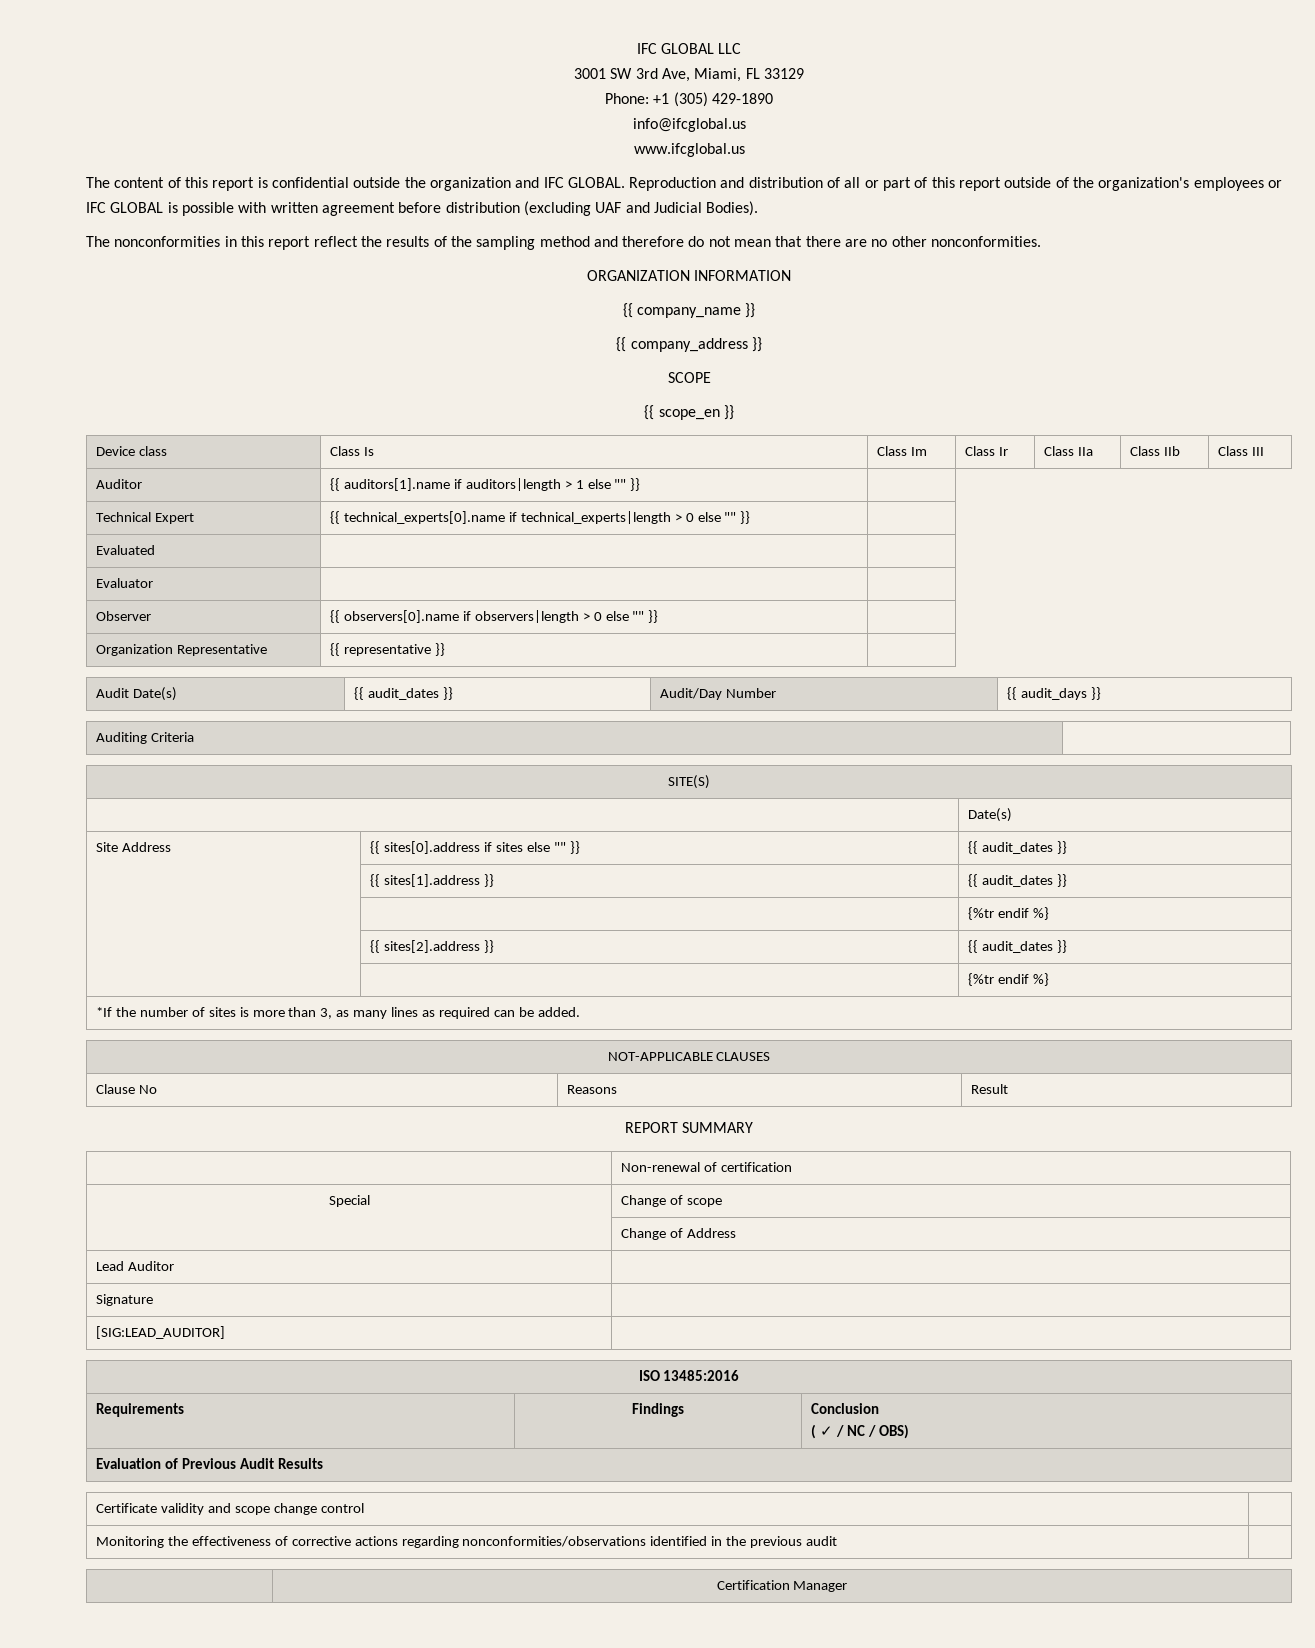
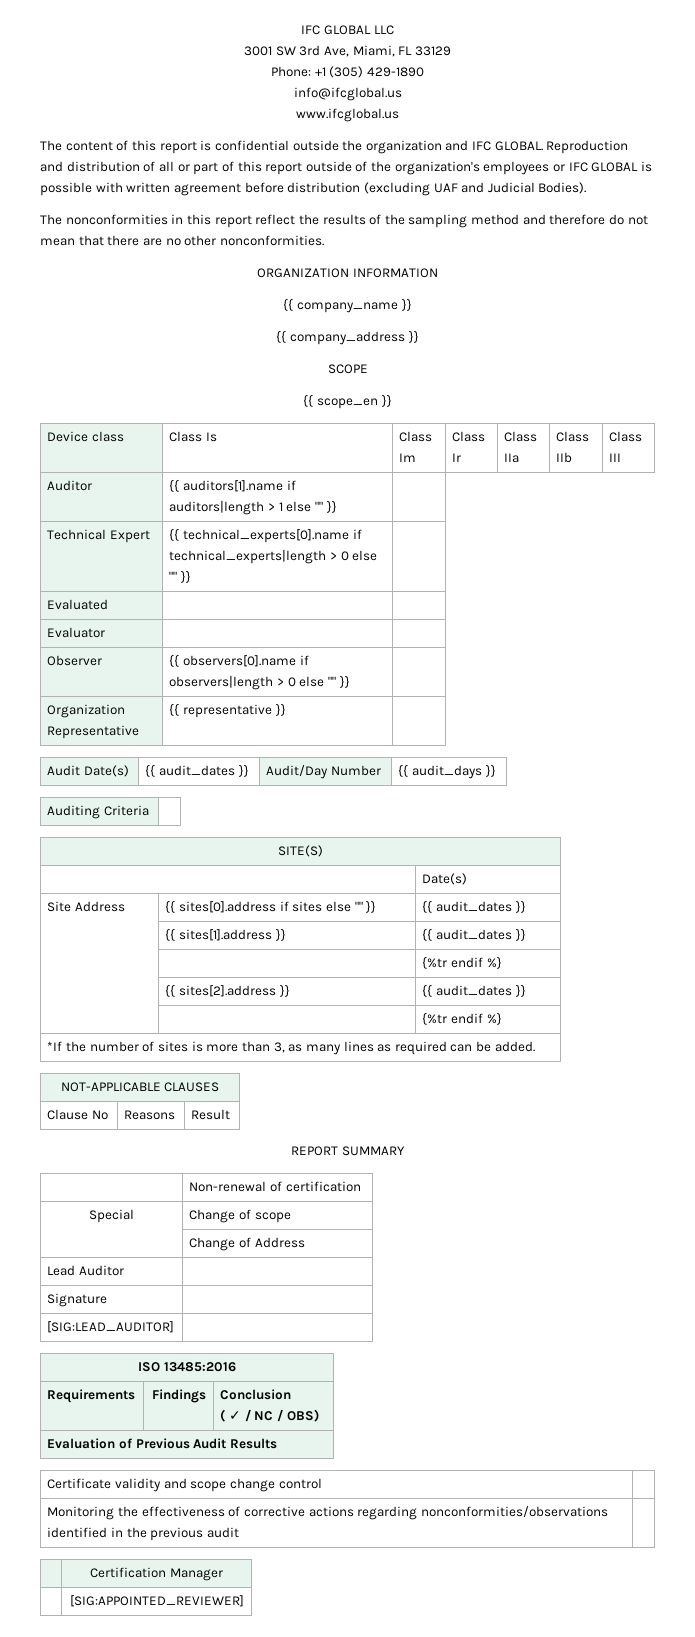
(848, 1586) none -> [69,1595,244,1607] // | [SIG:APPOINTED_REVIEWER]

